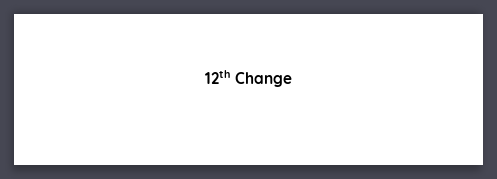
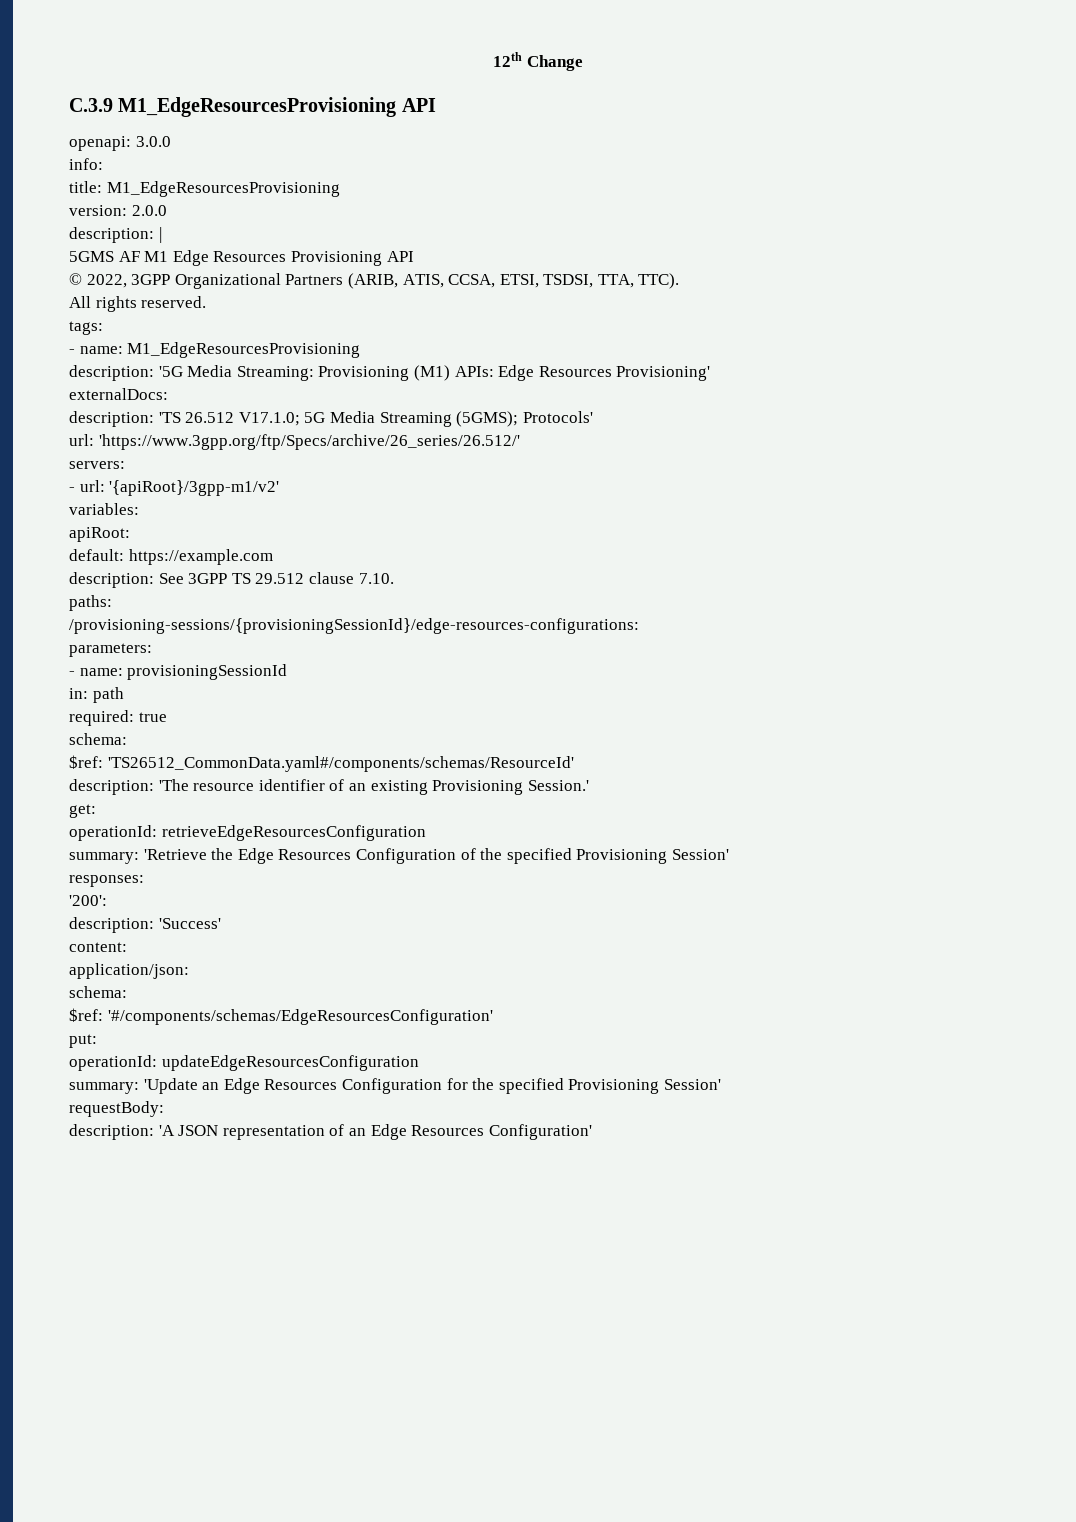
(292, 79) none -> [69,97,436,117] [69,136,171,151] [69,158,103,170] [69,181,340,197] [69,205,167,216] [69,227,162,243] [69,250,414,266] [69,273,680,289] [69,296,207,312] [69,321,103,335] [69,342,361,358] [69,365,711,381] [69,388,168,400] [69,411,593,427] [69,434,520,450] [69,461,125,469] [69,480,280,496] [69,503,139,515] [69,527,130,542] [69,549,273,565] [69,572,394,588] [69,595,112,611] [69,618,639,634] [69,643,152,657] [69,664,288,680] [69,687,124,703] [69,710,167,726] [69,733,127,745] [69,755,574,772] [69,779,589,795] [69,804,96,818] [69,825,426,841] [69,848,729,864] [69,875,144,887] [69,895,107,906] [69,917,221,933] [69,942,127,952] [69,963,189,979] [69,986,127,998] [69,1008,493,1025] [69,1034,97,1048] [69,1055,419,1071] [69,1078,721,1094] [69,1101,164,1117] [69,1124,592,1140] // C.3.9 M1_EdgeResourcesProvisioning API // openapi: 3.0.0 // info: // title: M1_EdgeResourcesProvisioning // version: 2.0.0 // description: | // 5GMS AF M1 Edge Resources Provisioning API // © 2022, 3GPP Organizational Partners (ARIB, ATIS, CCSA, ETSI, TSDSI, TTA, TTC). // All rights reserved. // tags: // - name: M1_EdgeResourcesProvisioning // description: '5G Media Streaming: Provisioning (M1) APIs: Edge Resources Provisioning' // externalDocs: // description: 'TS 26.512 V17.1.0; 5G Media Streaming (5GMS); Protocols' // url: 'https://www.3gpp.org/ftp/Specs/archive/26_series/26.512/' // servers: // - url: '{apiRoot}/3gpp-m1/v2' // variables: // apiRoot: // default: https://example.com // description: See 3GPP TS 29.512 clause 7.10. // paths: // /provisioning-sessions/{provisioningSessionId}/edge-resources-configurations: // parameters: // - name: provisioningSessionId // in: path // required: true // schema: // $ref: 'TS26512_CommonData.yaml#/components/schemas/ResourceId' // description: 'The resource identifier of an existing Provisioning Session.' // get: // operationId: retrieveEdgeResourcesConfiguration // summary: 'Retrieve the Edge Resources Configuration of the specified Provisioning Session' // responses: // '200': // description: 'Success' // content: // application/json: // schema: // $ref: '#/components/schemas/EdgeResourcesConfiguration' // put: // operationId: updateEdgeResourcesConfiguration // summary: 'Update an Edge Resources Configuration for the specified Provisioning Session' // requestBody: // description: 'A JSON representation of an Edge Resources Configuration'

